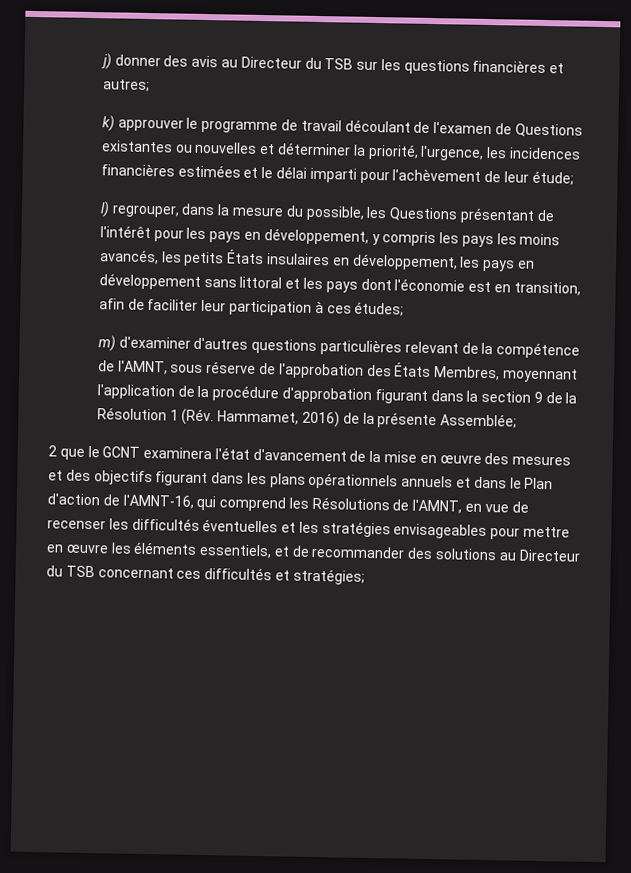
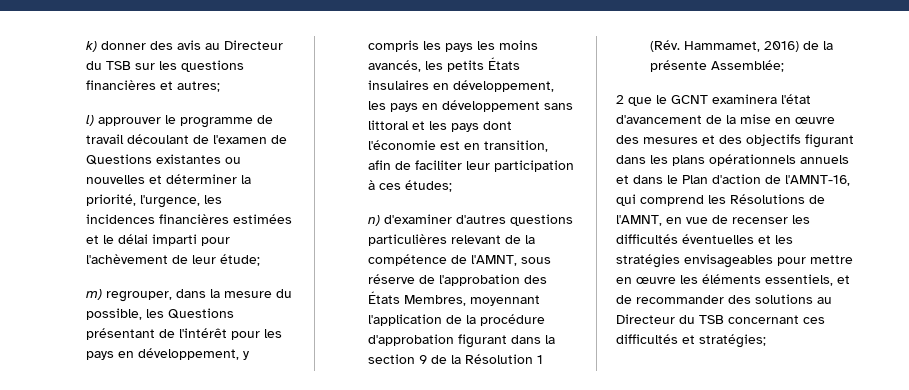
[100,53,112,70] j) -> [86,41,98,52] k)
[101,115,115,132] k) -> [86,115,95,126] l)
[99,201,110,218] l) -> [86,289,103,300] m)
[97,335,116,352] m) -> [368,215,381,226] n)

